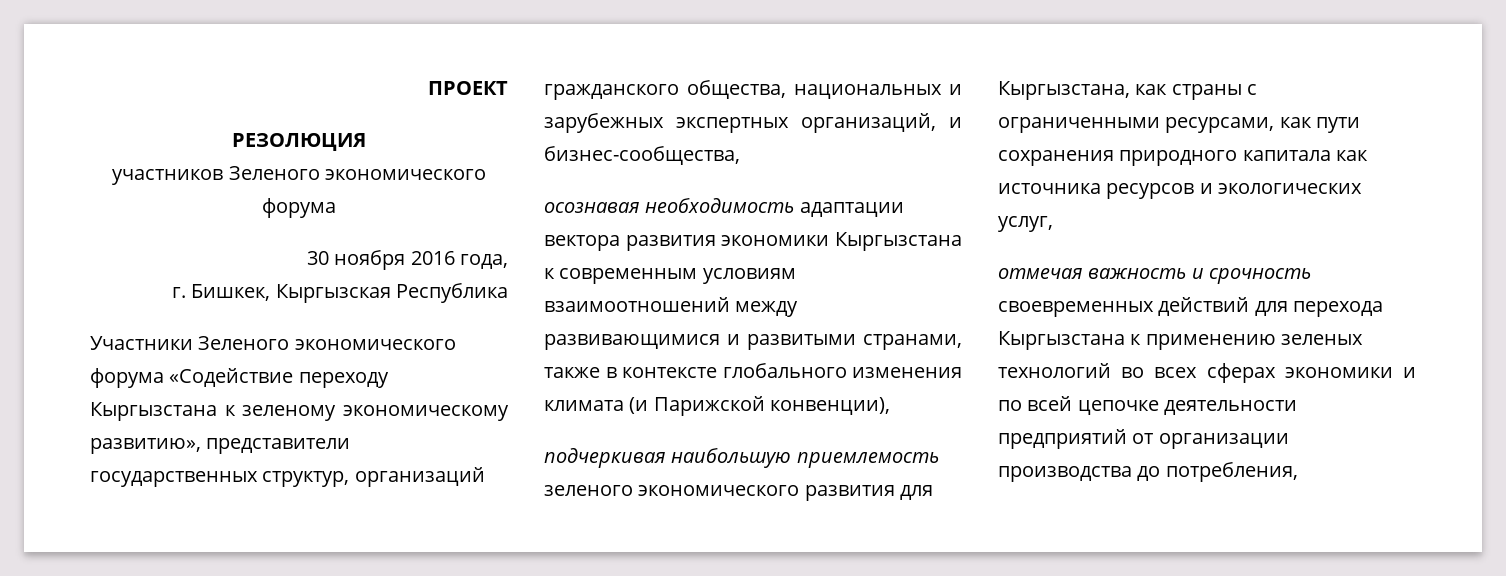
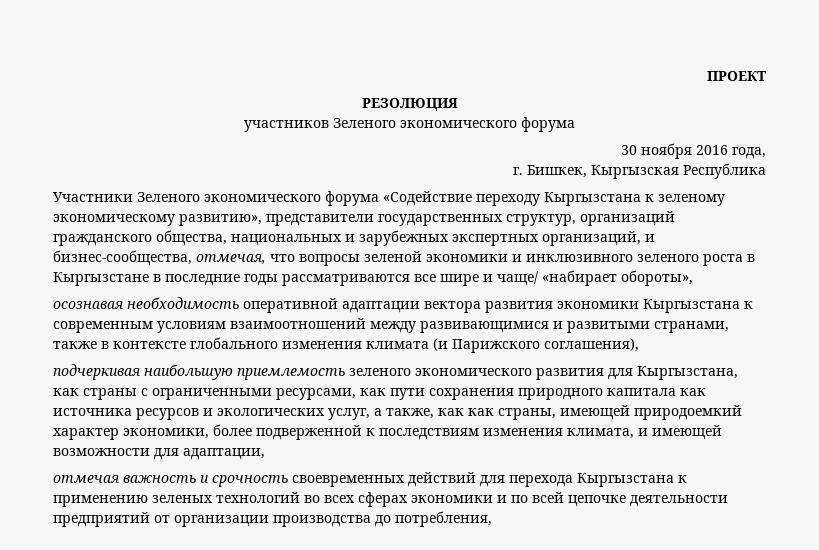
(740, 155) none -> [196,251,755,266] [53,270,693,286] отмечая, что вопросы зеленой экономики и инклюзивного зеленого роста в Кыргызстане в последние годы рассматриваются все шире и чаще/ «набирает обороты»,
(795, 205) none -> [243,298,338,313] оперативной
[653,396,890,416] Парижской конвенции), -> [452,338,639,353] Парижского соглашения),
(1053, 224) none -> [374,405,742,420] [53,424,722,440] [53,448,265,460] а также, как как страны, имеющей природоемкий характер экономики, более подверженной к последствиям изменения климата, и имеющей возможности для адаптации,

